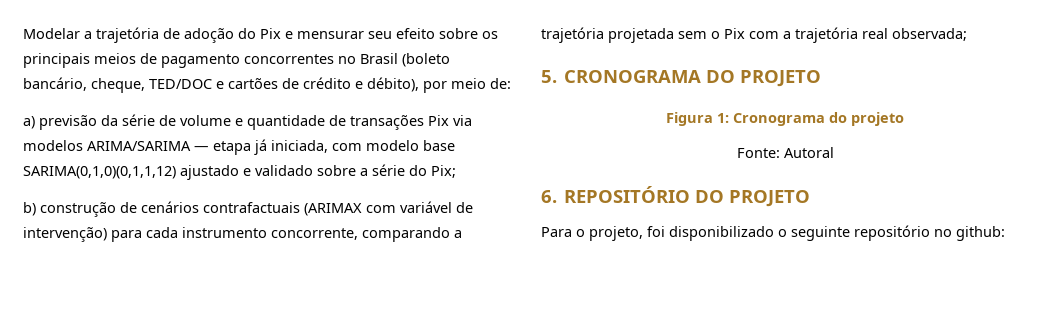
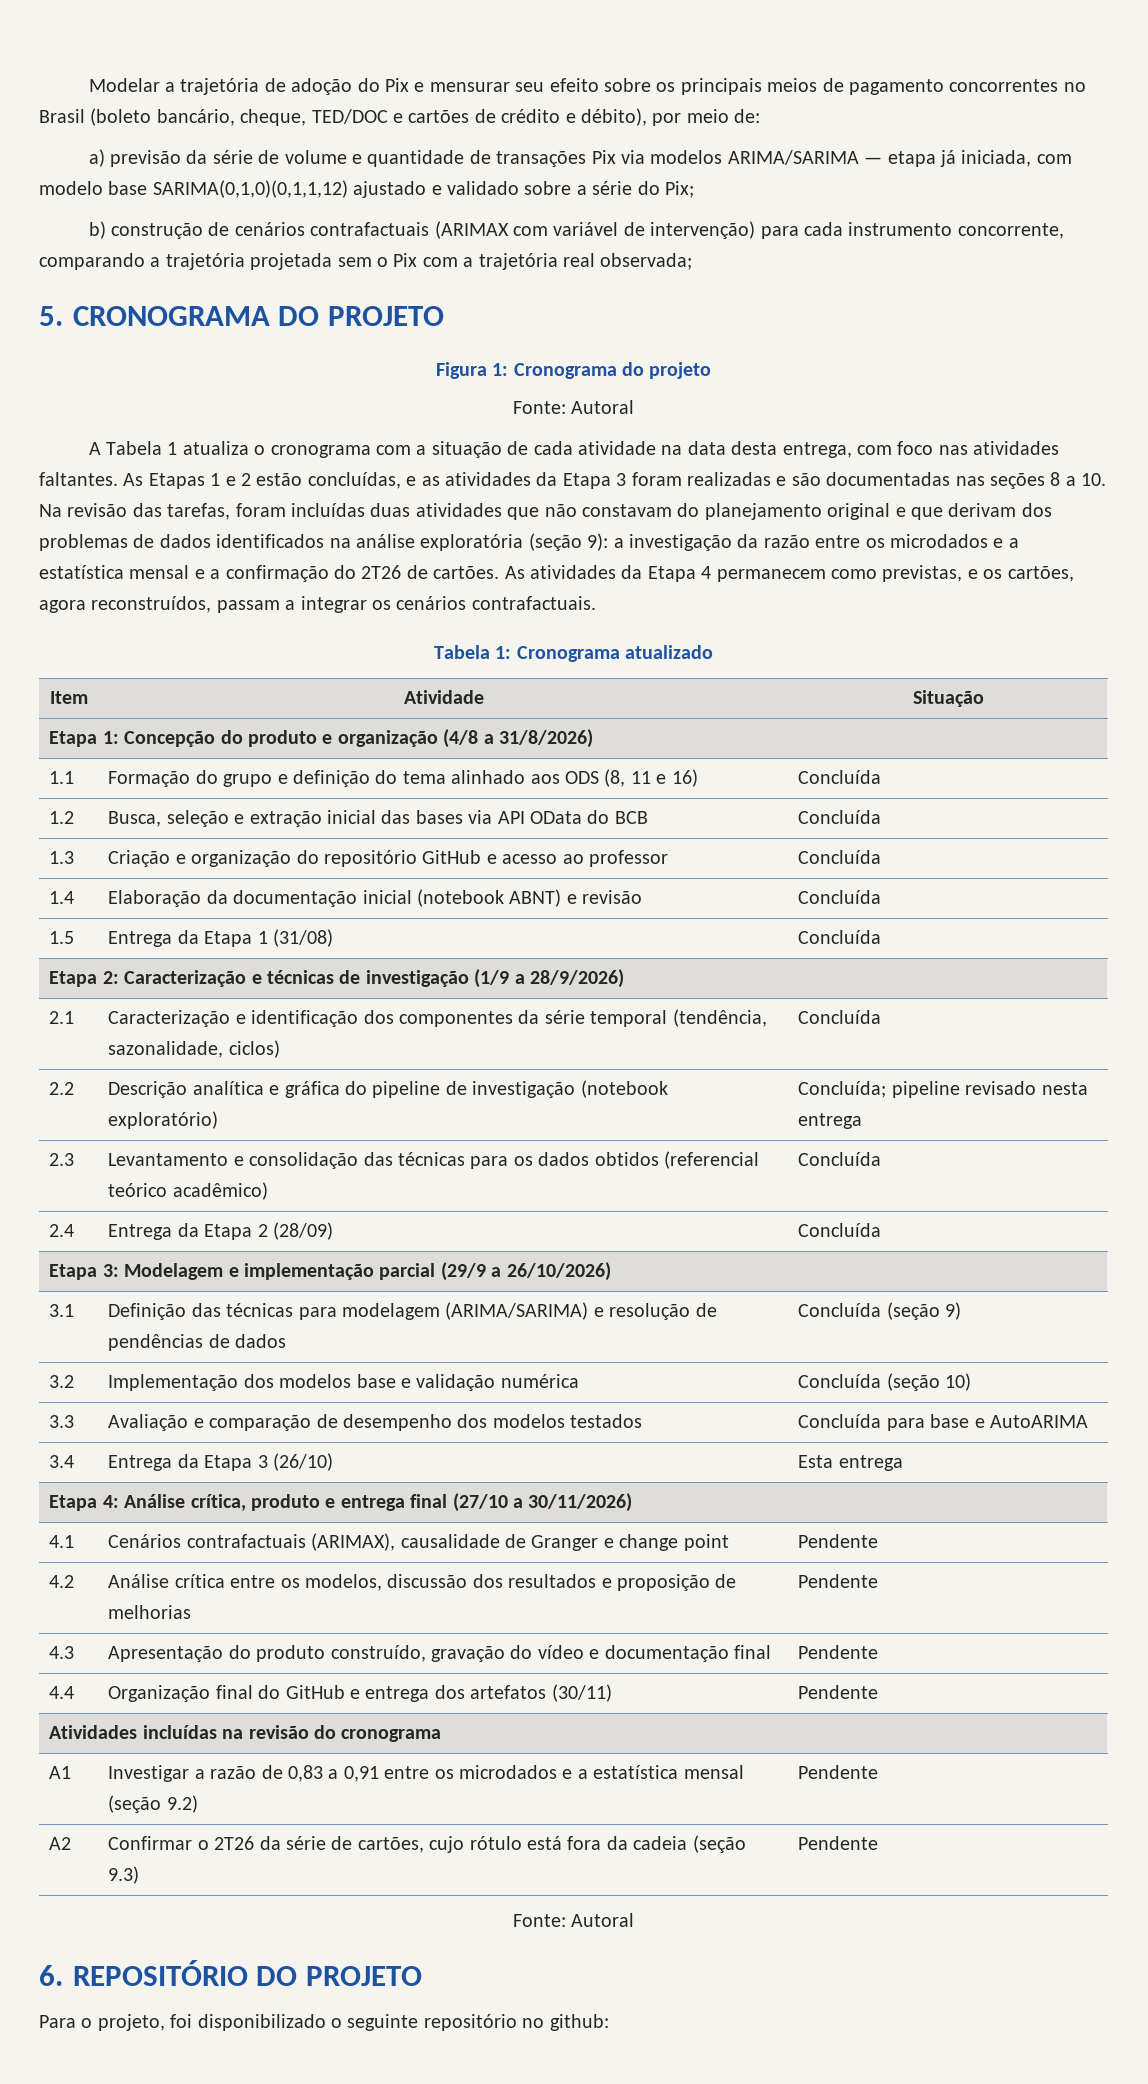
(834, 152) none -> [88,441,1060,458] [39,472,1107,489] [39,503,1052,520] [39,533,1019,551] [39,565,1074,582] [39,596,596,613] [433,645,714,662] [50,691,88,704] [403,690,484,704] [912,690,984,707] [49,729,594,748] [49,771,75,784] [108,769,698,787] [798,770,882,784] [49,811,75,824] [108,810,648,827] [798,810,882,824] [49,851,75,864] [108,850,669,867] [798,850,882,864] [49,891,75,904] [108,889,643,907] [798,890,882,904] [49,931,75,944] [108,929,334,947] [798,930,882,944] [49,969,625,988] [49,1011,75,1024] [108,1009,767,1027] [108,1040,280,1058] [798,1010,882,1024] [49,1082,75,1095] [108,1080,668,1098] [108,1111,219,1129] [798,1081,1088,1098] [798,1113,863,1129] [49,1153,75,1166] [108,1151,760,1169] [108,1182,268,1200] [798,1152,882,1166] [49,1224,75,1237] [108,1222,334,1240] [798,1223,882,1237] [49,1262,611,1281] [49,1304,75,1317] [108,1302,717,1320] [108,1334,287,1351] [798,1302,962,1320] [49,1375,75,1388] [108,1374,579,1391] [798,1373,972,1391] [49,1415,75,1428] [108,1414,643,1431] [798,1414,1089,1431] [49,1455,75,1468] [108,1453,334,1471] [798,1455,903,1471] [49,1493,633,1512] [49,1535,75,1548] [108,1533,729,1551] [798,1534,879,1548] [49,1575,75,1588] [108,1574,737,1591] [108,1605,192,1619] [798,1574,879,1588] [49,1646,75,1659] [108,1645,772,1662] [798,1645,879,1659] [49,1686,75,1699] [108,1684,612,1702] [798,1685,879,1699] [49,1725,442,1742] [49,1766,72,1779] [108,1765,744,1782] [108,1795,198,1813] [798,1765,879,1779] [49,1837,72,1850] [108,1835,746,1853] [108,1866,140,1884] [798,1836,879,1850] [512,1913,635,1927] // A Tabela 1 atualiza o cronograma com a situação de cada atividade na data desta entrega, com foco nas atividades faltantes. As Etapas 1 e 2 estão concluídas, e as atividades da Etapa 3 foram realizadas e são documentadas nas seções 8 a 10. Na revisão das tarefas, foram incluídas duas atividades que não constavam do planejamento original e que derivam dos problemas de dados identificados na análise exploratória (seção 9): a investigação da razão entre os microdados e a estatística mensal e a confirmação do 2T26 de cartões. As atividades da Etapa 4 permanecem como previstas, e os cartões, agora reconstruídos, passam a integrar os cenários contrafactuais. // Tabela 1: Cronograma atualizado // Item | Atividade | Situação // Etapa 1: Concepção do produto e organização (4/8 a 31/8/2026) // 1.1 | Formação do grupo e definição do tema alinhado aos ODS (8, 11 e 16) | Concluída // 1.2 | Busca, seleção e extração inicial das bases via API OData do BCB | Concluída // 1.3 | Criação e organização do repositório GitHub e acesso ao professor | Concluída // 1.4 | Elaboração da documentação inicial (notebook ABNT) e revisão | Concluída // 1.5 | Entrega da Etapa 1 (31/08) | Concluída // Etapa 2: Caracterização e técnicas de investigação (1/9 a 28/9/2026) // 2.1 | Caracterização e identificação dos componentes da série temporal (tendência, sazonalidade, ciclos) | Concluída // 2.2 | Descrição analítica e gráfica do pipeline de investigação (notebook exploratório) | Concluída; pipeline revisado nesta entrega // 2.3 | Levantamento e consolidação das técnicas para os dados obtidos (referencial teórico acadêmico) | Concluída // 2.4 | Entrega da Etapa 2 (28/09) | Concluída // Etapa 3: Modelagem e implementação parcial (29/9 a 26/10/2026) // 3.1 | Definição das técnicas para modelagem (ARIMA/SARIMA) e resolução de pendências de dados | Concluída (seção 9) // 3.2 | Implementação dos modelos base e validação numérica | Concluída (seção 10) // 3.3 | Avaliação e comparação de desempenho dos modelos testados | Concluída para base e AutoARIMA // 3.4 | Entrega da Etapa 3 (26/10) | Esta entrega // Etapa 4: Análise crítica, produto e entrega final (27/10 a 30/11/2026) // 4.1 | Cenários contrafactuais (ARIMAX), causalidade de Granger e change point | Pendente // 4.2 | Análise crítica entre os modelos, discussão dos resultados e proposição de melhorias | Pendente // 4.3 | Apresentação do produto construído, gravação do vídeo e documentação final | Pendente // 4.4 | Organização final do GitHub e entrega dos artefatos (30/11) | Pendente // Atividades incluídas na revisão do cronograma // A1 | Investigar a razão de 0,83 a 0,91 entre os microdados e a estatística mensal (seção 9.2) | Pendente // A2 | Confirmar o 2T26 da série de cartões, cujo rótulo está fora da cadeia (seção 9.3) | Pendente // Fonte: Autoral

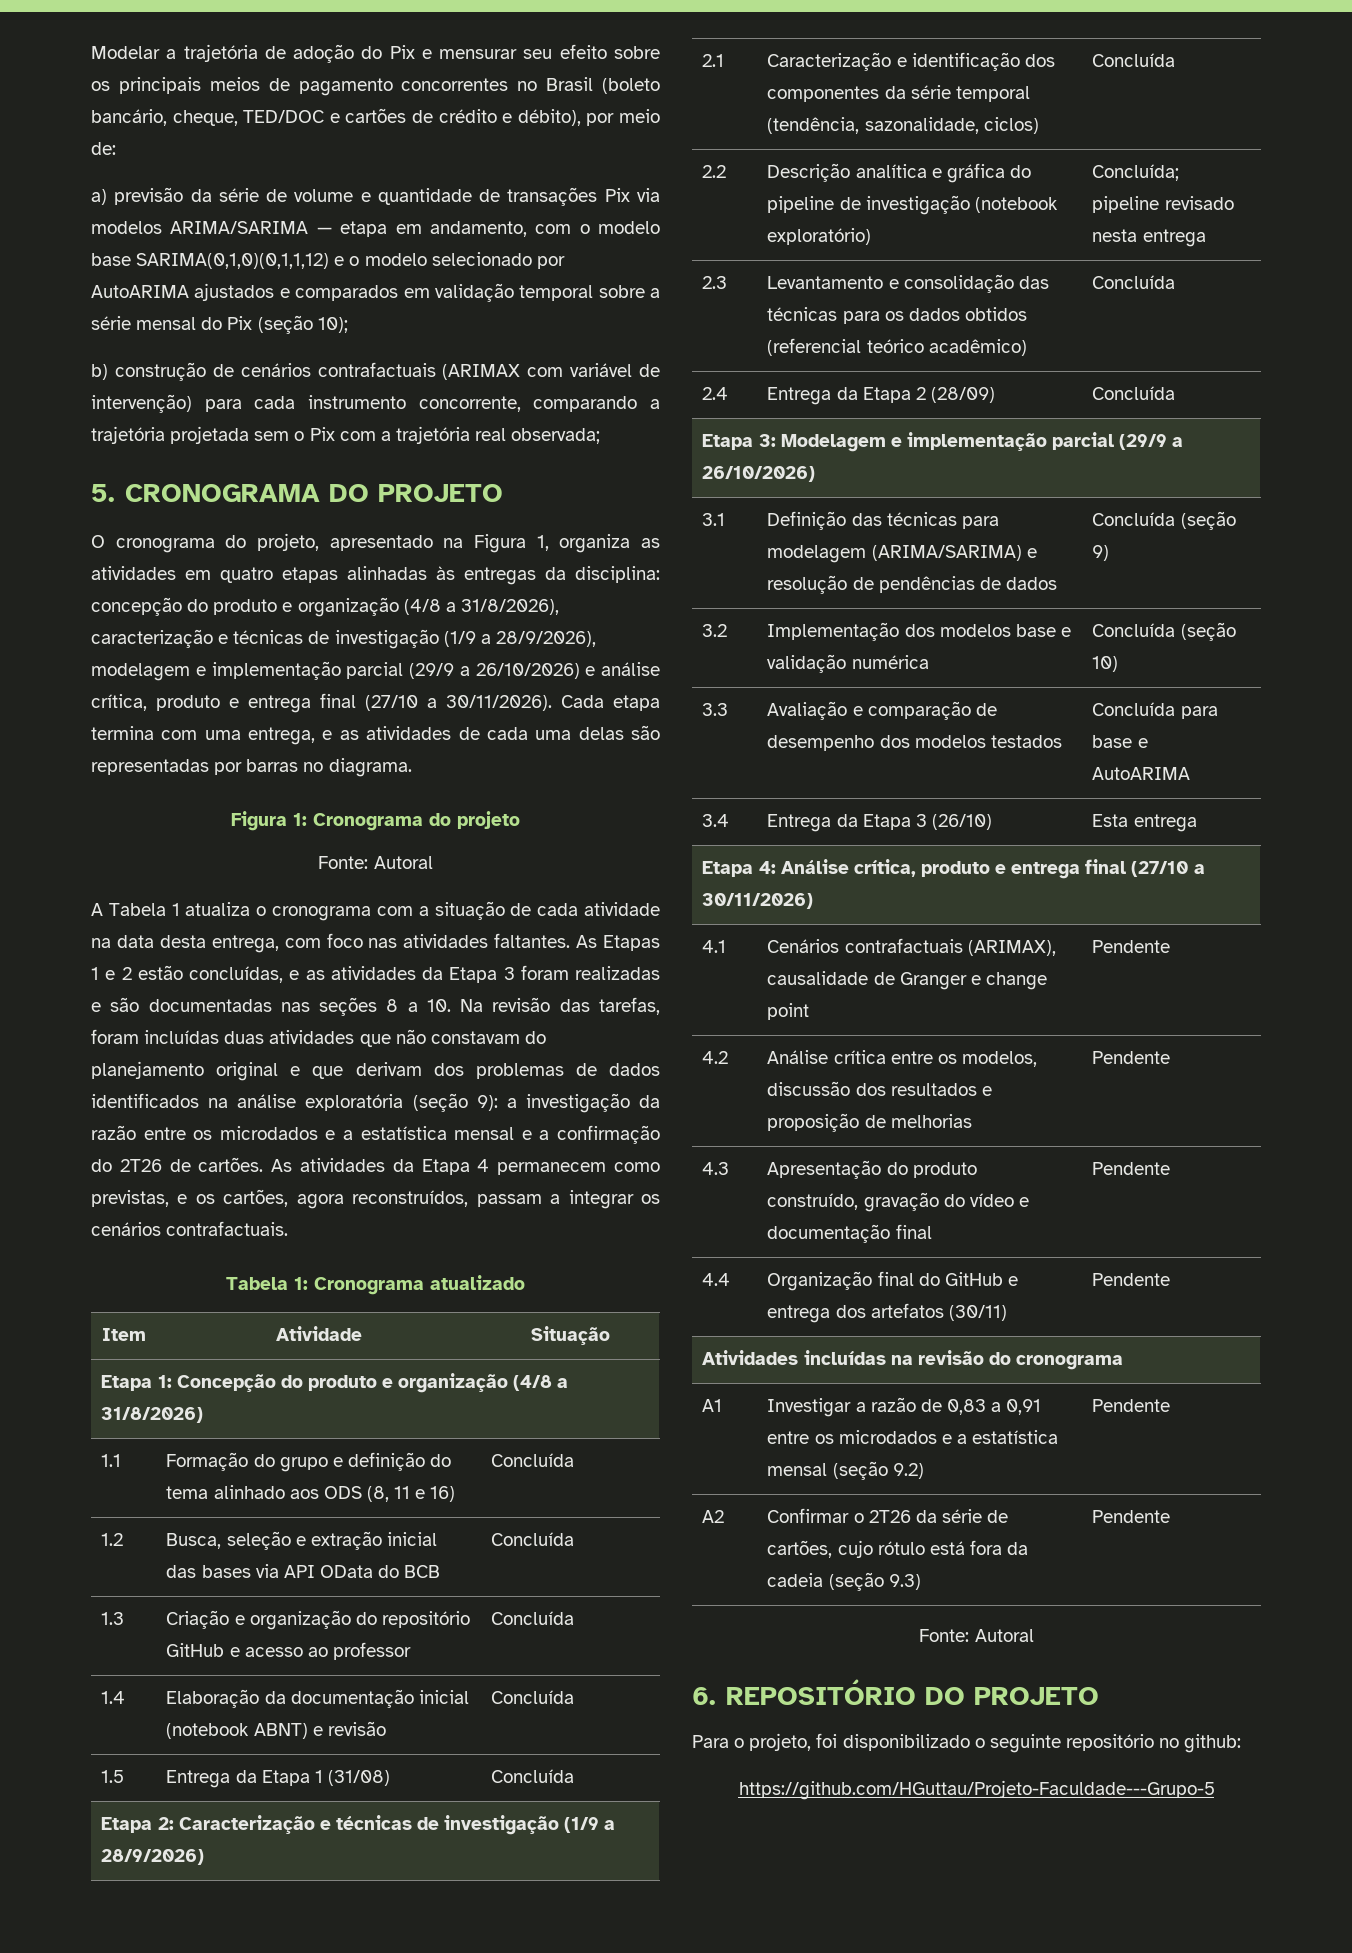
[940,150,1072,167] [39,180,694,198] já iniciada, com modelo base SARIMA(0,1,0)(0,1,1,12) ajustado e validado sobre a série do Pix; -> [395,221,660,237] [91,252,565,269] [91,283,660,302] [91,315,348,334] em andamento, com o modelo base SARIMA(0,1,0)(0,1,1,12) e o modelo selecionado por AutoARIMA ajustados e comparados em validação temporal sobre a série mensal do Pix (seção 10);
(444, 316) none -> [91,533,661,553] [91,566,660,585] [91,597,559,617] [91,629,596,649] [91,661,660,681] [91,693,660,713] [91,725,660,745] [91,758,412,777] // O cronograma do projeto, apresentado na Figura 1, organiza as atividades em quatro etapas alinhadas às entregas da disciplina: concepção do produto e organização (4/8 a 31/8/2026), caracterização e técnicas de investigação (1/9 a 28/9/2026), modelagem e implementação parcial (29/9 a 26/10/2026) e análise crítica, produto e entrega final (27/10 a 30/11/2026). Cada etapa termina com uma entrega, e as atividades de cada uma delas são representadas por barras no diagrama.
(609, 2022) none -> [738,1780,1215,1800] // https://github.com/HGuttau/Projeto-Faculdade---Grupo-5

